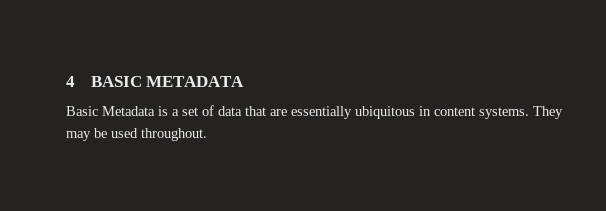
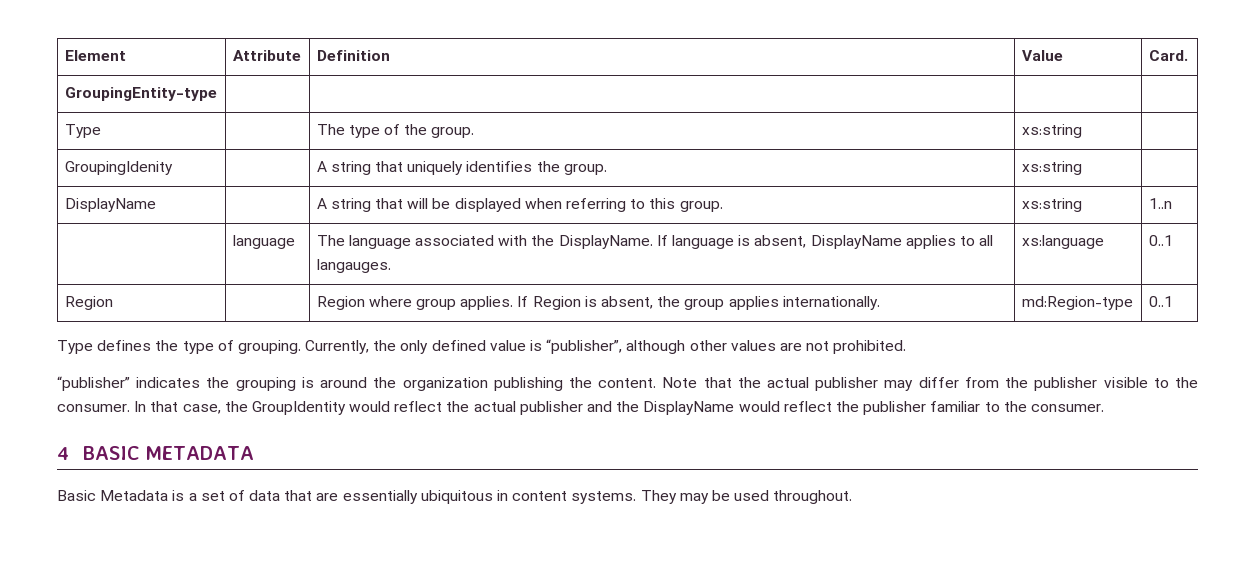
(66, 81) none -> [64,50,126,61] [232,50,301,61] [316,50,390,61] [1021,50,1063,61] [1148,50,1188,61] [64,87,217,101] [64,124,101,138] [316,124,475,138] [1021,124,1082,138] [64,161,173,175] [316,161,607,175] [1021,161,1082,175] [64,198,156,212] [316,198,723,212] [1021,198,1082,212] [1148,198,1172,209] [232,235,295,249] [316,235,994,249] [316,259,391,273] [1021,235,1104,249] [1148,235,1173,246] [64,296,113,310] [316,296,880,310] [1021,296,1133,310] [1148,296,1173,307] [57,339,907,354] [57,376,1199,391] [57,401,1104,415] Element | Attribute | Definition | Value | Card. // GroupingEntity-type | | | | // Type | | The type of the group. | xs:string | // GroupingIdenity | | A string that uniquely identifies the group. | xs:string | // DisplayName | | A string that will be displayed when referring to this group. | xs:string | 1..n // | language | The language associated with the DisplayName. If language is absent, DisplayName applies to all langauges. | xs:language | 0..1 // Region | | Region where group applies. If Region is absent, the group applies internationally. | md:Region-type | 0..1 // Type defines the type of grouping. Currently, the only defined value is “publisher”, although other values are not prohibited. // “publisher” indicates the grouping is around the organization publishing the content. Note that the actual publisher may differ from the publisher visible to the consumer. In that case, the GroupIdentity would reflect the actual publisher and the DisplayName would reflect the publisher familiar to the consumer. //

